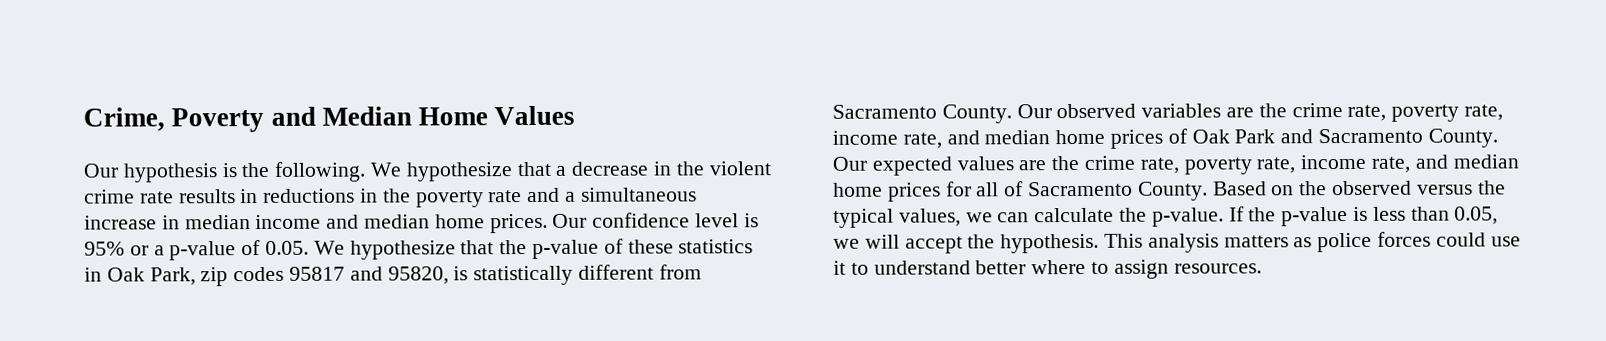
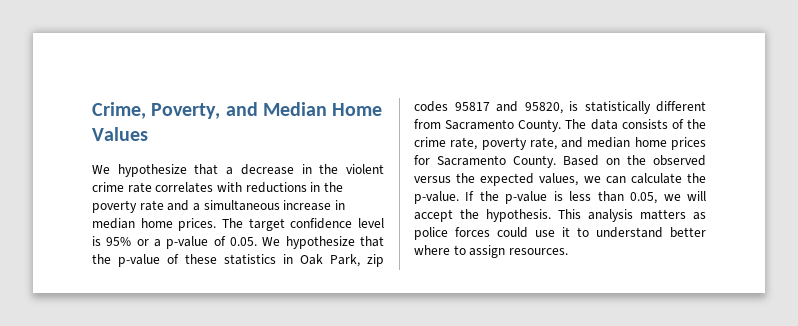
[171,107,265,133] Poverty -> [151,103,221,119] Poverty,
[83,161,367,183] Our hypothesis is the following. -> (148, 134) none
[178,188,259,204] results in -> [155,182,242,193] correlates with
[255,213,588,234] income and median home prices. Our -> [140,218,285,231] home prices. The target
[1016,103,1504,122] [832,128,1498,149] [832,154,1412,176] Our observed variables are the crime rate, poverty rate, income rate, and median home prices of Oak Park and Sacramento County. Our expected values are the crime rate, poverty rate, income rate, -> [565,119,706,130] [414,137,557,150] The data consists of the crime rate, poverty rate,
[976,181,1025,197] all of -> (430, 160) none
[833,208,894,228] typical -> [480,173,535,186] expected

